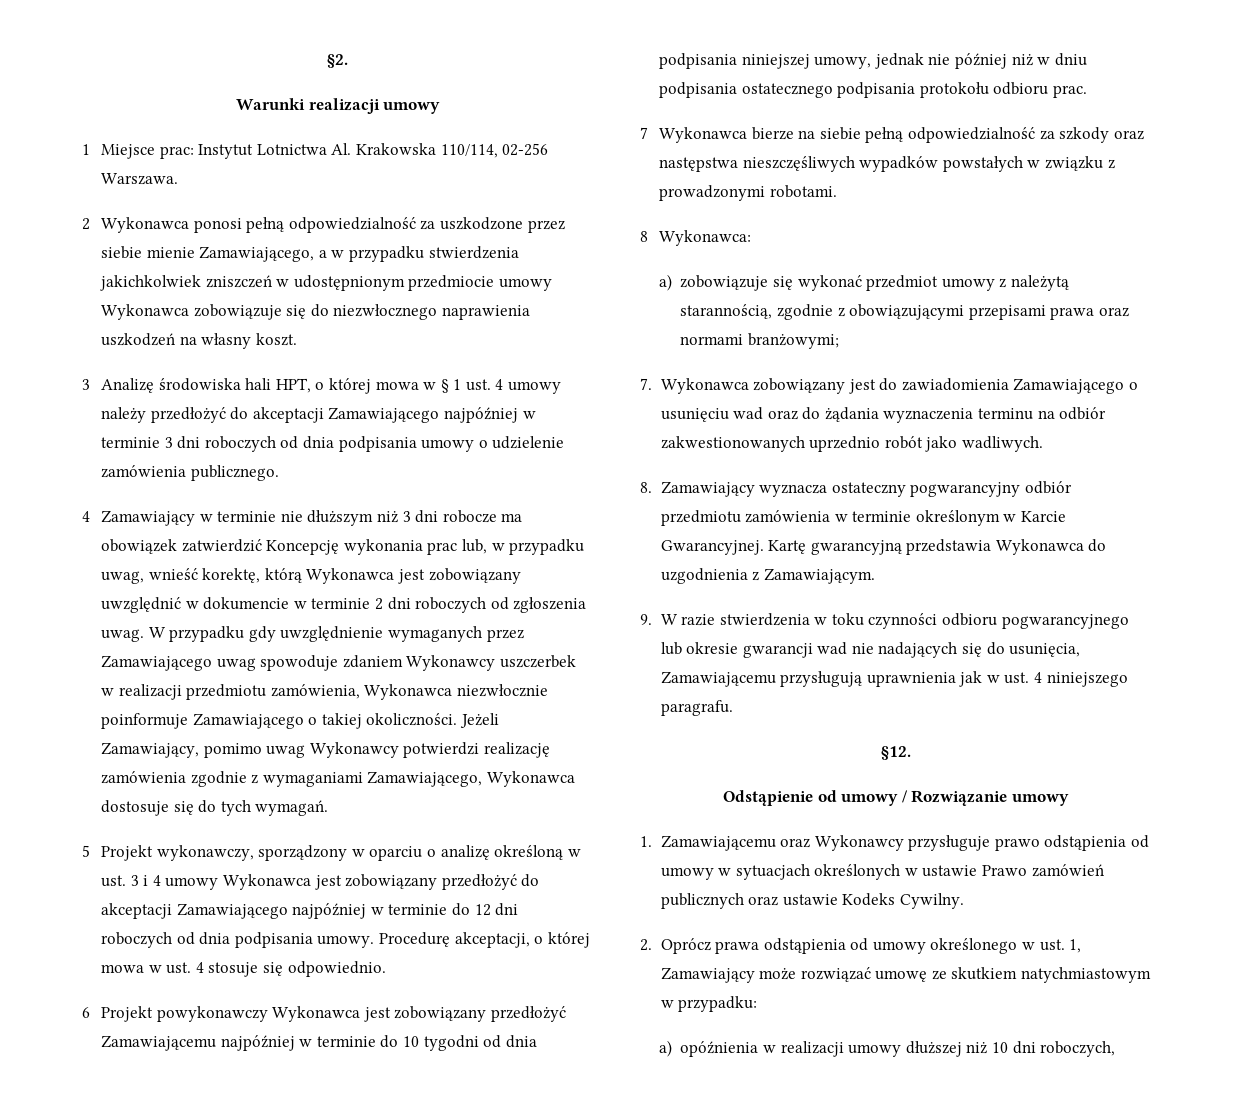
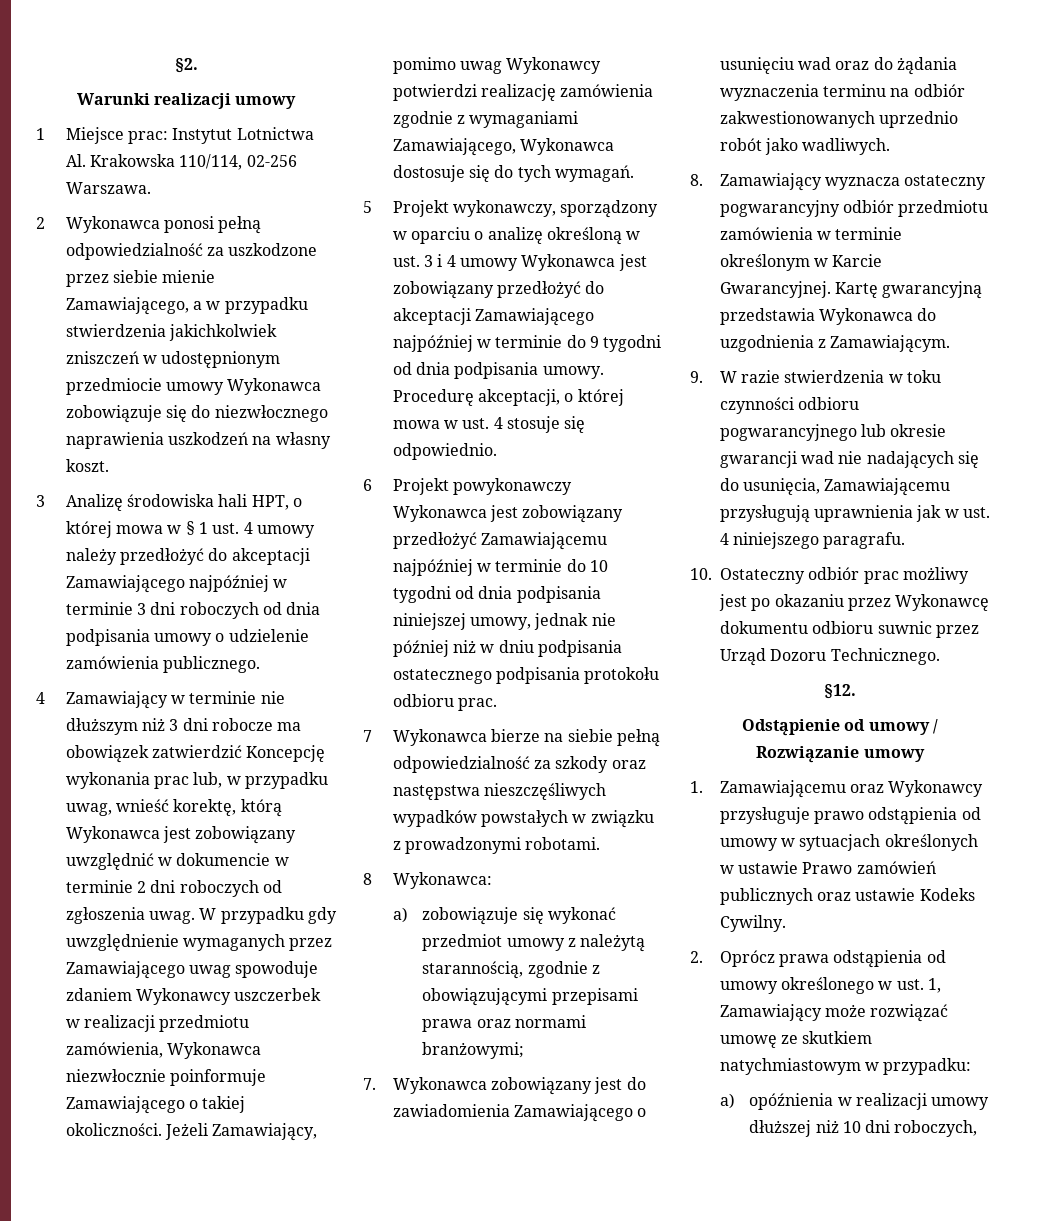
[474,903,519,916] [100,932,172,948] 12 dni roboczych -> [589,335,662,352] 9 tygodni
(733, 708) none -> [690,567,969,584] [719,594,990,611] [720,621,979,638] [720,648,940,666] // 10. Ostateczny odbiór prac możliwy jest po okazaniu przez Wykonawcę dokumentu odbioru suwnic przez Urząd Dozoru Technicznego.

